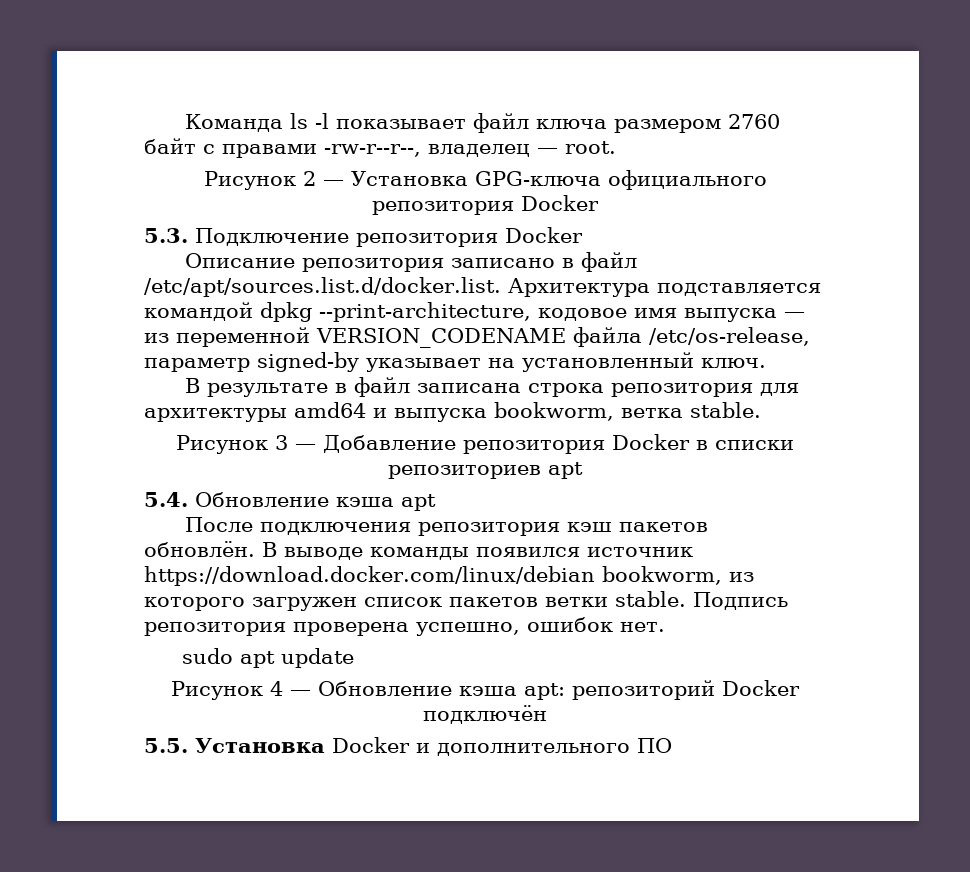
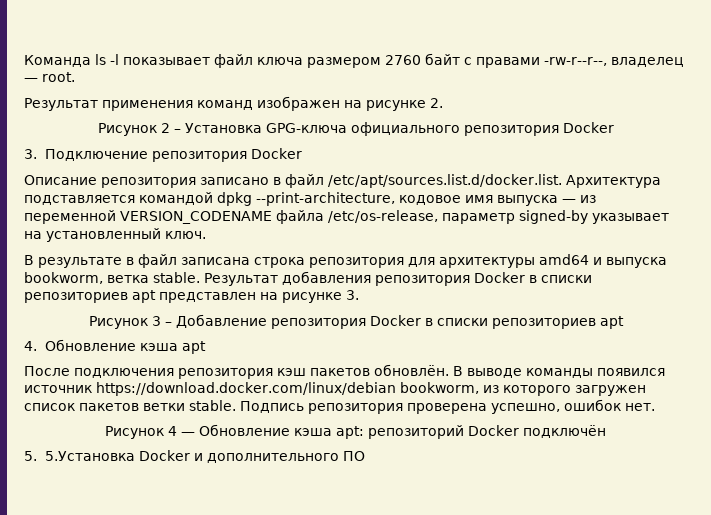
(616, 147) none -> [24,96,443,111] // Результат применения команд изображен на рисунке 2.
[322,180,344,186] — -> [173,129,181,133] –
[144,228,188,243] 5.3. -> [24,149,37,159] 3.
(761, 410) none -> [204,271,592,286] [24,290,359,303] Результат добавления репозитория Docker в списки репозиториев apt представлен на рисунке 3.
[295,444,316,450] — -> [164,322,172,326] –
[144,492,188,507] 5.4. -> [24,341,37,351] 4.
[181,648,354,668] // sudo apt update -> (655, 407) none
[144,738,325,753] 5.5. Установка -> [24,451,136,461] 5. 5.Установка

